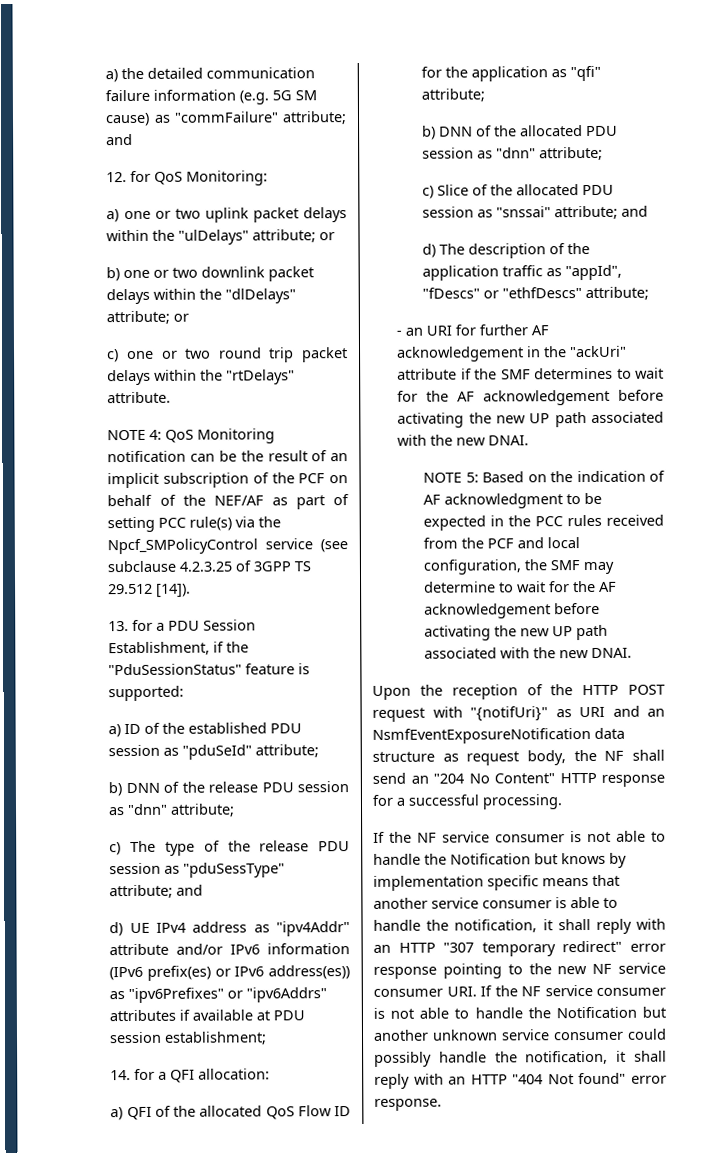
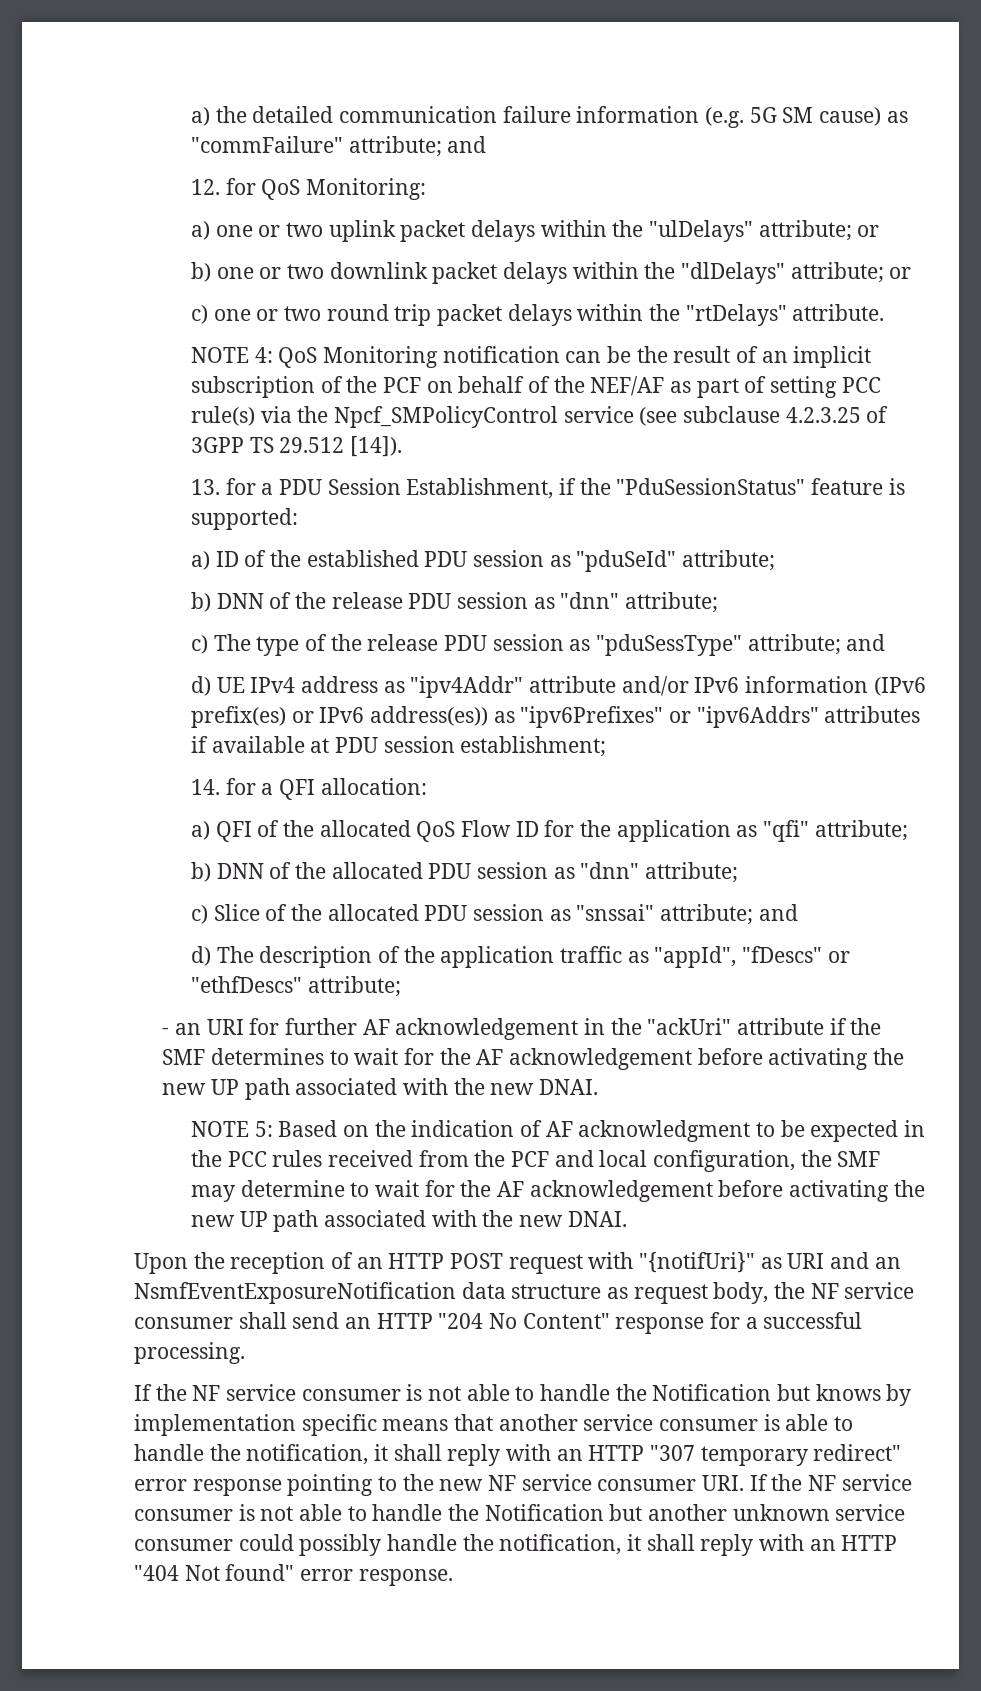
[550,684,574,696] the -> [356,1257,383,1269] an
(625, 755) none -> [844,1282,915,1299] [134,1317,233,1329] service consumer
(429, 779) none -> [376,1313,433,1329] HTTP
[559,772,597,784] HTTP -> (610, 1321) none

